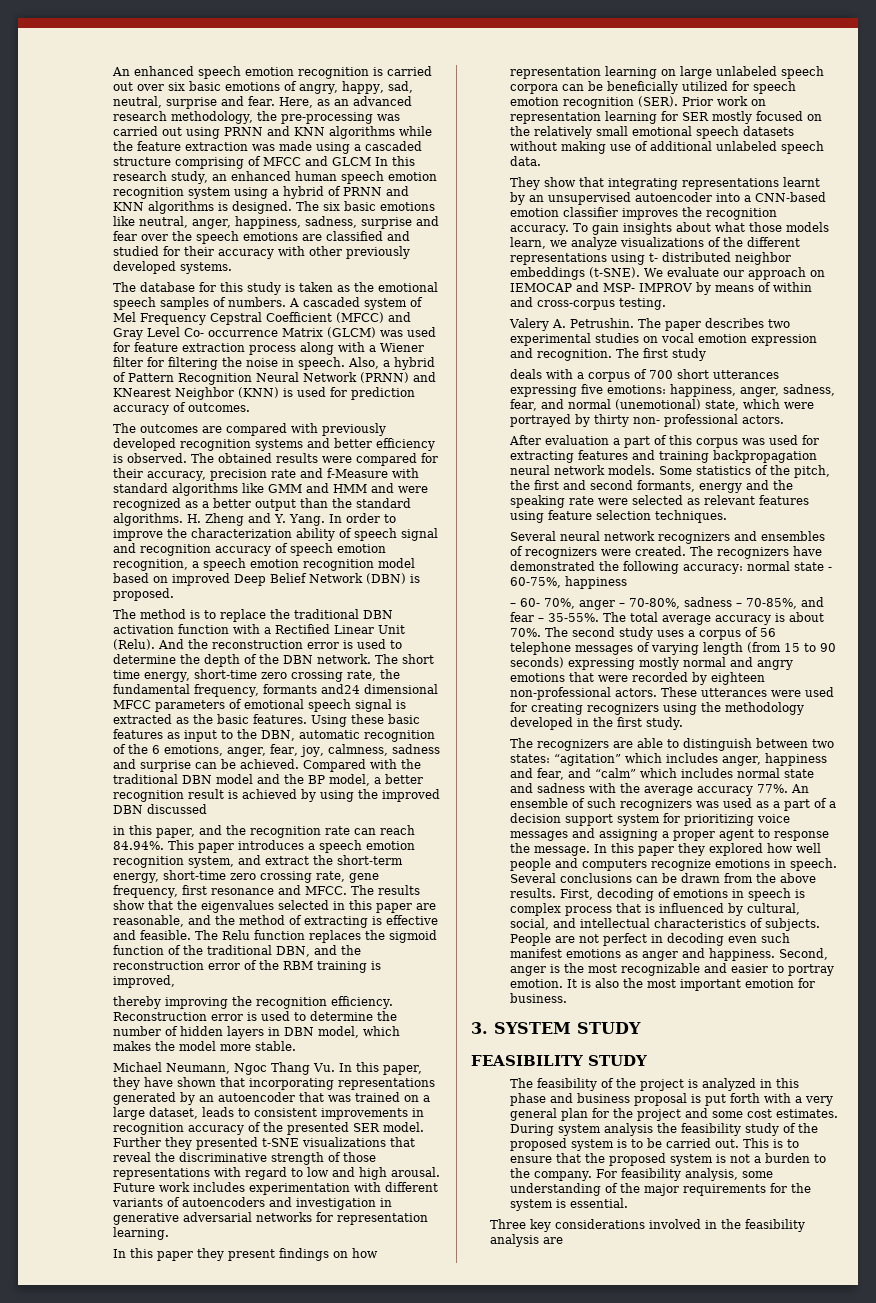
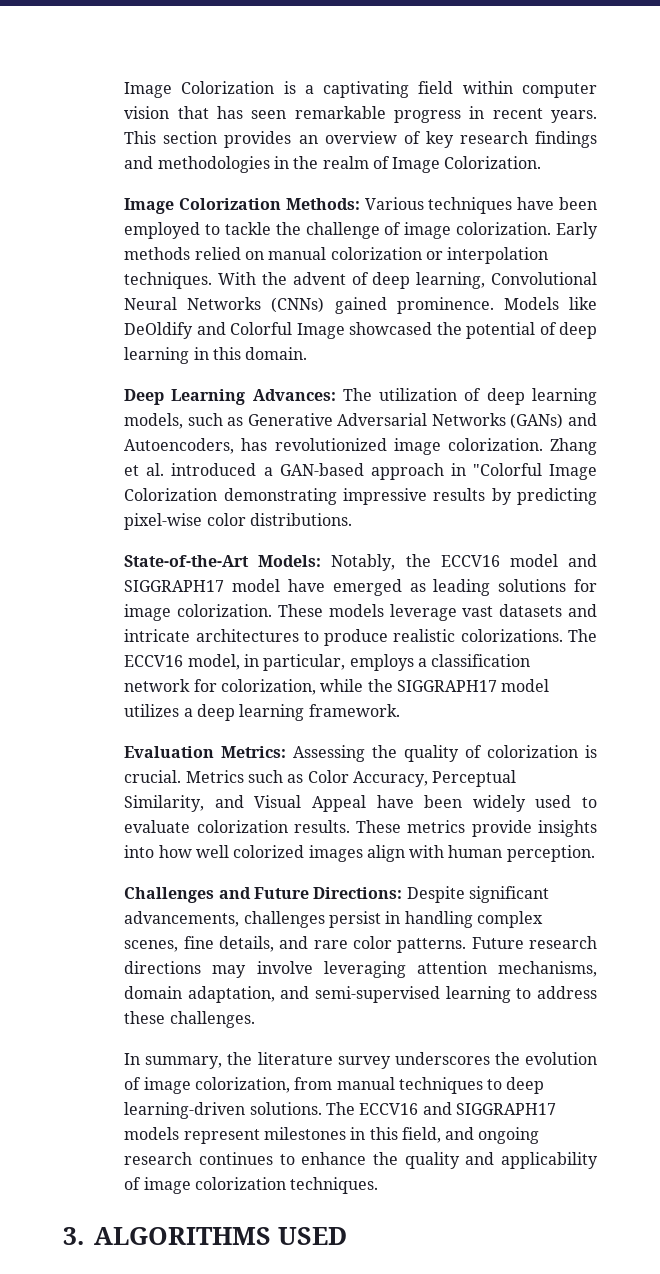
[111,66,432,79] [112,81,414,94] [112,96,413,109] [112,111,401,124] [112,126,432,139] [112,141,422,154] [112,156,415,169] [112,171,438,184] [112,186,409,199] [112,201,435,214] [112,216,440,229] [112,231,410,244] [112,246,410,259] [112,261,232,274] [112,282,438,295] [112,297,423,310] [112,312,411,325] [112,327,436,340] [112,342,424,355] [112,357,435,370] [112,372,436,385] [112,387,415,400] [112,402,250,415] [112,423,386,436] [112,438,435,451] [112,453,438,466] [112,468,420,481] [112,483,428,496] [112,498,411,511] [112,513,397,526] [112,528,438,541] [112,543,386,556] [112,558,415,571] [112,573,420,586] [112,588,174,601] [112,609,393,622] [112,624,405,634] [112,639,402,650] [112,654,434,667] [112,669,401,682] [112,684,439,697] [112,699,406,712] [112,714,420,727] [112,729,435,742] [112,744,441,757] [112,759,421,772] [112,774,423,786] [112,789,440,802] [112,804,207,814] [112,825,416,838] [112,840,415,853] [112,855,403,868] [112,870,380,883] [112,885,421,898] [112,900,436,913] [112,915,438,928] [112,930,437,943] [112,945,361,957] [112,960,381,973] [112,975,175,988] [112,996,394,1009] [112,1011,397,1021] [112,1026,400,1039] [112,1041,296,1051] [112,1062,423,1075] [112,1077,435,1090] [112,1092,430,1105] [112,1107,424,1120] [112,1122,424,1135] [112,1137,415,1150] [112,1152,376,1165] [112,1167,440,1180] [112,1182,438,1195] [111,1197,392,1210] [112,1212,428,1225] [112,1227,169,1240] [112,1248,378,1261] [509,66,824,79] [509,81,796,94] [509,96,766,109] [509,111,822,124] [509,126,794,139] [509,141,824,154] [509,156,541,166] [509,177,820,190] [509,192,826,205] [509,207,777,220] [509,222,830,235] [509,237,800,250] [509,252,791,265] [509,267,825,280] [509,282,812,295] [509,297,666,310] [508,318,791,331] [509,333,817,346] [509,348,706,361] [509,369,779,382] [509,384,836,397] [509,399,815,411] [509,414,784,427] [508,435,819,448] [509,450,817,463] [509,465,830,478] [509,480,793,493] [509,495,809,508] [509,510,727,523] [509,531,825,544] [509,546,822,559] [509,561,832,574] [509,576,627,589] [509,597,824,610] [509,612,824,625] [509,627,776,640] [509,642,836,655] [509,657,793,670] [509,672,765,685] [509,687,834,700] [509,702,804,715] [509,717,684,730] [509,738,834,751] [509,753,828,766] [509,768,815,780] [509,783,809,796] [509,798,836,811] [509,813,790,826] [509,828,829,841] [509,843,821,856] [509,858,837,871] [509,873,816,883] [509,888,805,901] [509,903,800,916] [509,918,820,931] [509,933,790,946] [509,948,828,961] [509,963,834,976] [509,978,815,991] [509,993,567,1003] [471,1022,641,1034] [471,1055,647,1066] [509,1078,799,1091] [509,1093,833,1106] [509,1108,838,1121] [509,1123,818,1136] [509,1138,799,1151] [509,1153,826,1166] [509,1168,774,1181] [509,1183,811,1196] [509,1198,628,1211] [490,1219,806,1232] [490,1234,564,1247] An enhanced speech emotion recognition is carried out over six basic emotions of angry, happy, sad, neutral, surprise and fear. Here, as an advanced research methodology, the pre-processing was carried out using PRNN and KNN algorithms while the feature extraction was made using a cascaded structure comprising of MFCC and GLCM In this research study, an enhanced human speech emotion recognition system using a hybrid of PRNN and KNN algorithms is designed. The six basic emotions like neutral, anger, happiness, sadness, surprise and fear over the speech emotions are classified and studied for their accuracy with other previously developed systems. // The database for this study is taken as the emotional speech samples of numbers. A cascaded system of Mel Frequency Cepstral Coefficient (MFCC) and Gray Level Co- occurrence Matrix (GLCM) was used for feature extraction process along with a Wiener filter for filtering the noise in speech. Also, a hybrid of Pattern Recognition Neural Network (PRNN) and KNearest Neighbor (KNN) is used for prediction accuracy of outcomes. // The outcomes are compared with previously developed recognition systems and better efficiency is observed. The obtained results were compared for their accuracy, precision rate and f-Measure with standard algorithms like GMM and HMM and were recognized as a better output than the standard algorithms. H. Zheng and Y. Yang. In order to improve the characterization ability of speech signal and recognition accuracy of speech emotion recognition, a speech emotion recognition model based on improved Deep Belief Network (DBN) is proposed. // The method is to replace the traditional DBN activation function with a Rectified Linear Unit (Relu). And the reconstruction error is used to determine the depth of the DBN network. The short time energy, short-time zero crossing rate, the fundamental frequency, formants and24 dimensional MFCC parameters of emotional speech signal is extracted as the basic features. Using these basic features as input to the DBN, automatic recognition of the 6 emotions, anger, fear, joy, calmness, sadness and surprise can be achieved. Compared with the traditional DBN model and the BP model, a better recognition result is achieved by using the improved DBN discussed // in this paper, and the recognition rate can reach 84.94%. This paper introduces a speech emotion recognition system, and extract the short-term energy, short-time zero crossing rate, gene frequency, first resonance and MFCC. The results show that the eigenvalues selected in this paper are reasonable, and the method of extracting is effective and feasible. The Relu function replaces the sigmoid function of the traditional DBN, and the reconstruction error of the RBM training is improved, // thereby improving the recognition efficiency. Reconstruction error is used to determine the number of hidden layers in DBN model, which makes the model more stable. // Michael Neumann, Ngoc Thang Vu. In this paper, they have shown that incorporating representations generated by an autoencoder that was trained on a large dataset, leads to consistent improvements in recognition accuracy of the presented SER model. Further they presented t-SNE visualizations that reveal the discriminative strength of those representations with regard to low and high arousal. Future work includes experimentation with different variants of autoencoders and investigation in generative adversarial networks for representation learning. // In this paper they present findings on how representation learning on large unlabeled speech corpora can be beneficially utilized for speech emotion recognition (SER). Prior work on representation learning for SER mostly focused on the relatively small emotional speech datasets without making use of additional unlabeled speech data. // They show that integrating representations learnt by an unsupervised autoencoder into a CNN-based emotion classifier improves the recognition accuracy. To gain insights about what those models learn, we analyze visualizations of the different representations using t- distributed neighbor embeddings (t-SNE). We evaluate our approach on IEMOCAP and MSP- IMPROV by means of within and cross-corpus testing. // Valery A. Petrushin. The paper describes two experimental studies on vocal emotion expression and recognition. The first study // deals with a corpus of 700 short utterances expressing five emotions: happiness, anger, sadness, fear, and normal (unemotional) state, which were portrayed by thirty non- professional actors. // After evaluation a part of this corpus was used for extracting features and training backpropagation neural network models. Some statistics of the pitch, the first and second formants, energy and the speaking rate were selected as relevant features using feature selection techniques. // Several neural network recognizers and ensembles of recognizers were created. The recognizers have demonstrated the following accuracy: normal state - 60-75%, happiness // – 60- 70%, anger – 70-80%, sadness – 70-85%, and fear – 35-55%. The total average accuracy is about 70%. The second study uses a corpus of 56 telephone messages of varying length (from 15 to 90 seconds) expressing mostly normal and angry emotions that were recorded by eighteen non-professional actors. These utterances were used for creating recognizers using the methodology developed in the first study. // The recognizers are able to distinguish between two states: “agitation” which includes anger, happiness and fear, and “calm” which includes normal state and sadness with the average accuracy 77%. An ensemble of such recognizers was used as a part of a decision support system for prioritizing voice messages and assigning a proper agent to response the message. In this paper they explored how well people and computers recognize emotions in speech. Several conclusions can be drawn from the above results. First, decoding of emotions in speech is complex process that is influenced by cultural, social, and intellectual characteristics of subjects. People are not perfect in decoding even such manifest emotions as anger and happiness. Second, anger is the most recognizable and easier to portray emotion. It is also the most important emotion for business. // 3. SYSTEM STUDY // FEASIBILITY STUDY // The feasibility of the project is analyzed in this phase and business proposal is put forth with a very general plan for the project and some cost estimates. During system analysis the feasibility study of the proposed system is to be carried out. This is to ensure that the proposed system is not a burden to the company. For feasibility analysis, some understanding of the major requirements for the system is essential. // Three key considerations involved in the feasibility analysis are -> [124,81,598,98] [124,106,597,123] [124,131,597,148] [124,156,542,173] [124,197,598,214] [124,222,598,239] [124,247,549,264] [124,272,597,289] [124,297,597,314] [124,322,597,339] [124,347,308,364] [124,388,598,405] [124,413,597,429] [124,438,597,455] [124,463,597,480] [124,488,597,505] [124,513,352,530] [124,554,597,571] [124,579,597,596] [124,604,597,621] [124,629,598,646] [124,654,531,671] [124,679,550,695] [124,704,400,721] [124,745,597,762] [124,770,517,787] [124,795,597,812] [124,820,598,837] [124,845,595,862] [124,886,549,903] [124,911,543,928] [124,936,597,953] [124,961,597,978] [124,986,597,1003] [124,1011,255,1028] [124,1052,597,1069] [124,1077,545,1094] [124,1102,556,1119] [124,1127,540,1144] [124,1152,598,1169] [124,1177,379,1194] [63,1227,347,1245] Image Colorization is a captivating field within computer vision that has seen remarkable progress in recent years. This section provides an overview of key research findings and methodologies in the realm of Image Colorization. // Image Colorization Methods: Various techniques have been employed to tackle the challenge of image colorization. Early methods relied on manual colorization or interpolation techniques. With the advent of deep learning, Convolutional Neural Networks (CNNs) gained prominence. Models like DeOldify and Colorful Image showcased the potential of deep learning in this domain. // Deep Learning Advances: The utilization of deep learning models, such as Generative Adversarial Networks (GANs) and Autoencoders, has revolutionized image colorization. Zhang et al. introduced a GAN-based approach in "Colorful Image Colorization demonstrating impressive results by predicting pixel-wise color distributions. // State-of-the-Art Models: Notably, the ECCV16 model and SIGGRAPH17 model have emerged as leading solutions for image colorization. These models leverage vast datasets and intricate architectures to produce realistic colorizations. The ECCV16 model, in particular, employs a classification network for colorization, while the SIGGRAPH17 model utilizes a deep learning framework. // Evaluation Metrics: Assessing the quality of colorization is crucial. Metrics such as Color Accuracy, Perceptual Similarity, and Visual Appeal have been widely used to evaluate colorization results. These metrics provide insights into how well colorized images align with human perception. // Challenges and Future Directions: Despite significant advancements, challenges persist in handling complex scenes, fine details, and rare color patterns. Future research directions may involve leveraging attention mechanisms, domain adaptation, and semi-supervised learning to address these challenges. // In summary, the literature survey underscores the evolution of image colorization, from manual techniques to deep learning-driven solutions. The ECCV16 and SIGGRAPH17 models represent milestones in this field, and ongoing research continues to enhance the quality and applicability of image colorization techniques. // 3. ALGORITHMS USED

